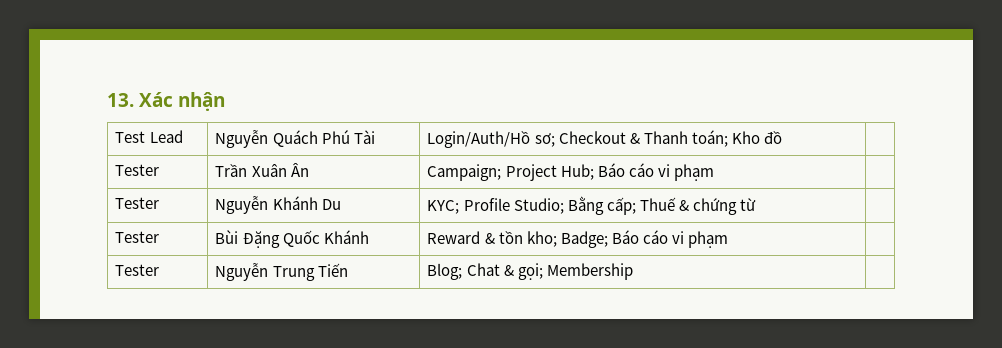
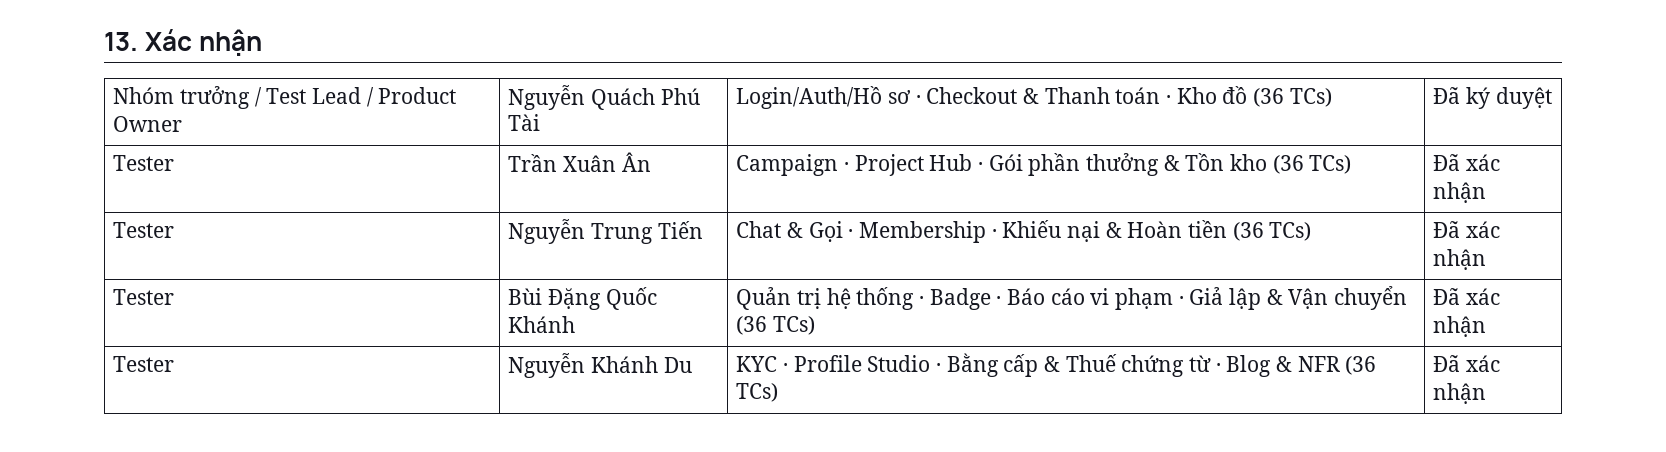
(226, 101) none -> [113,86,262,109] Nhóm trưởng /
(183, 136) none -> [366,87,457,107] [113,116,183,132] / Product Owner
[534,133,555,147] sơ; -> [887,90,921,104] sơ ·
[691,130,728,147] toán; -> [1115,87,1171,104] toán ·
(782, 137) | -> [1252,88,1332,107] [1433,87,1552,109] (36 TCs) | Đã ký duyệt
[427,163,714,181] [115,197,160,209] [215,196,341,214] [427,196,756,215] Campaign; Project Hub; Báo cáo vi phạm | // Tester | Nguyễn Khánh Du | KYC; Profile Studio; Bằng cấp; Thuế & chứng từ | -> [736,153,1352,176] [1433,154,1500,171] [1433,182,1487,203] [113,222,175,238] [508,219,703,244] [736,220,1312,243] [1433,221,1500,238] [1433,249,1487,270] Campaign · Project Hub · Gói phần thưởng & Tồn kho (36 TCs) | Đã xác nhận // Tester | Nguyễn Trung Tiến | Chat & Gọi · Membership · Khiếu nại & Hoàn tiền (36 TCs) | Đã xác nhận
[427,230,728,248] [115,264,160,276] [215,263,348,281] [427,263,633,280] Reward & tồn kho; Badge; Báo cáo vi phạm | // Tester | Nguyễn Trung Tiến | Blog; Chat & gọi; Membership | -> [736,286,1407,310] [736,316,815,335] [1433,288,1500,305] [1433,316,1487,337] [113,356,175,372] [508,353,692,378] [736,353,1377,377] [736,383,779,402] [1433,355,1500,372] [1433,383,1487,404] Quản trị hệ thống · Badge · Báo cáo vi phạm · Giả lập & Vận chuyển (36 TCs) | Đã xác nhận // Tester | Nguyễn Khánh Du | KYC · Profile Studio · Bằng cấp & Thuế chứng từ · Blog & NFR (36 TCs) | Đã xác nhận

